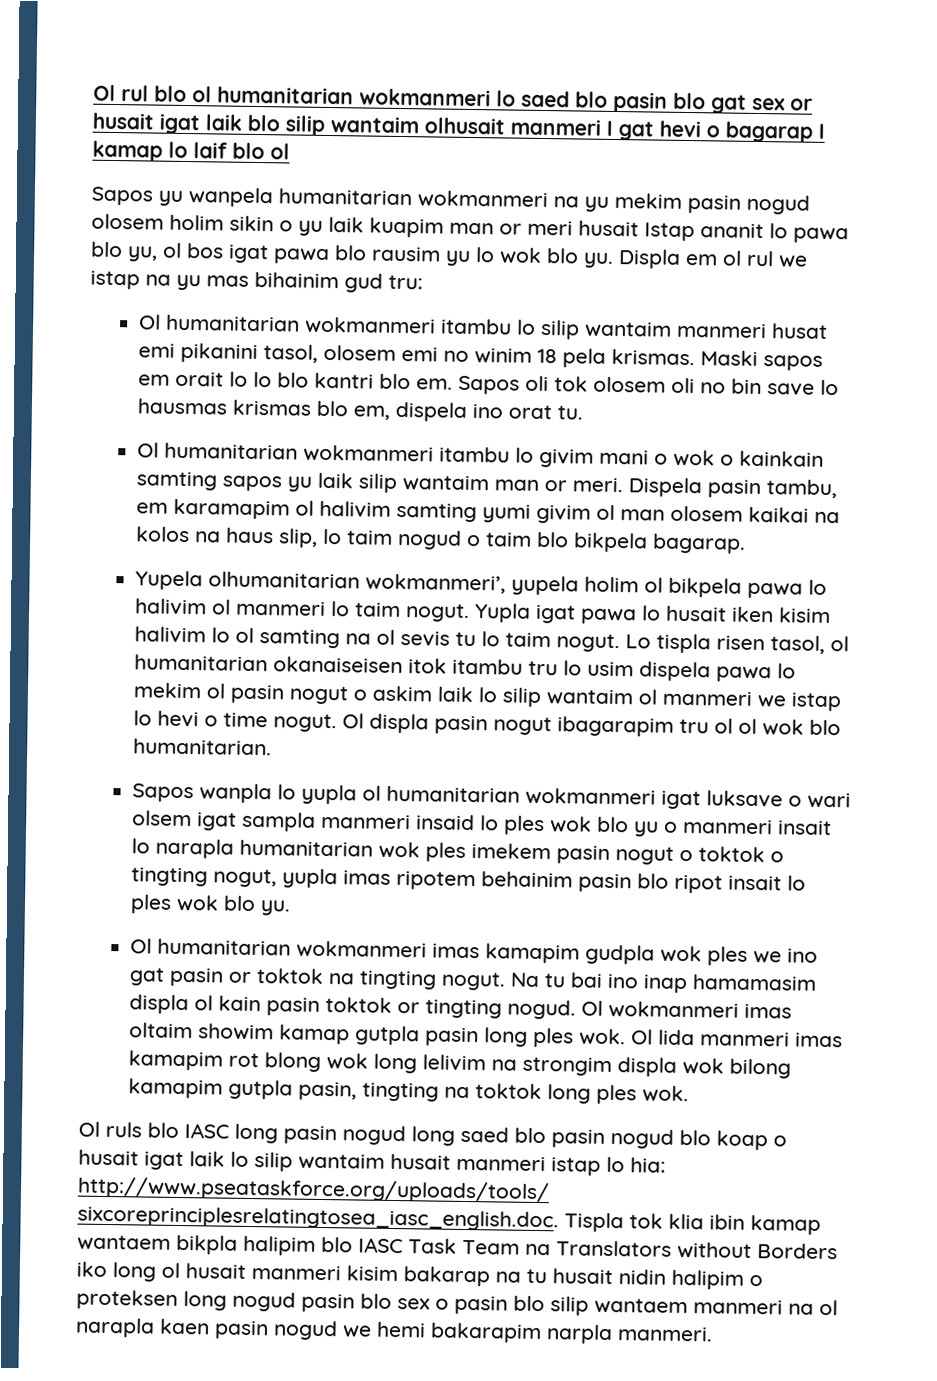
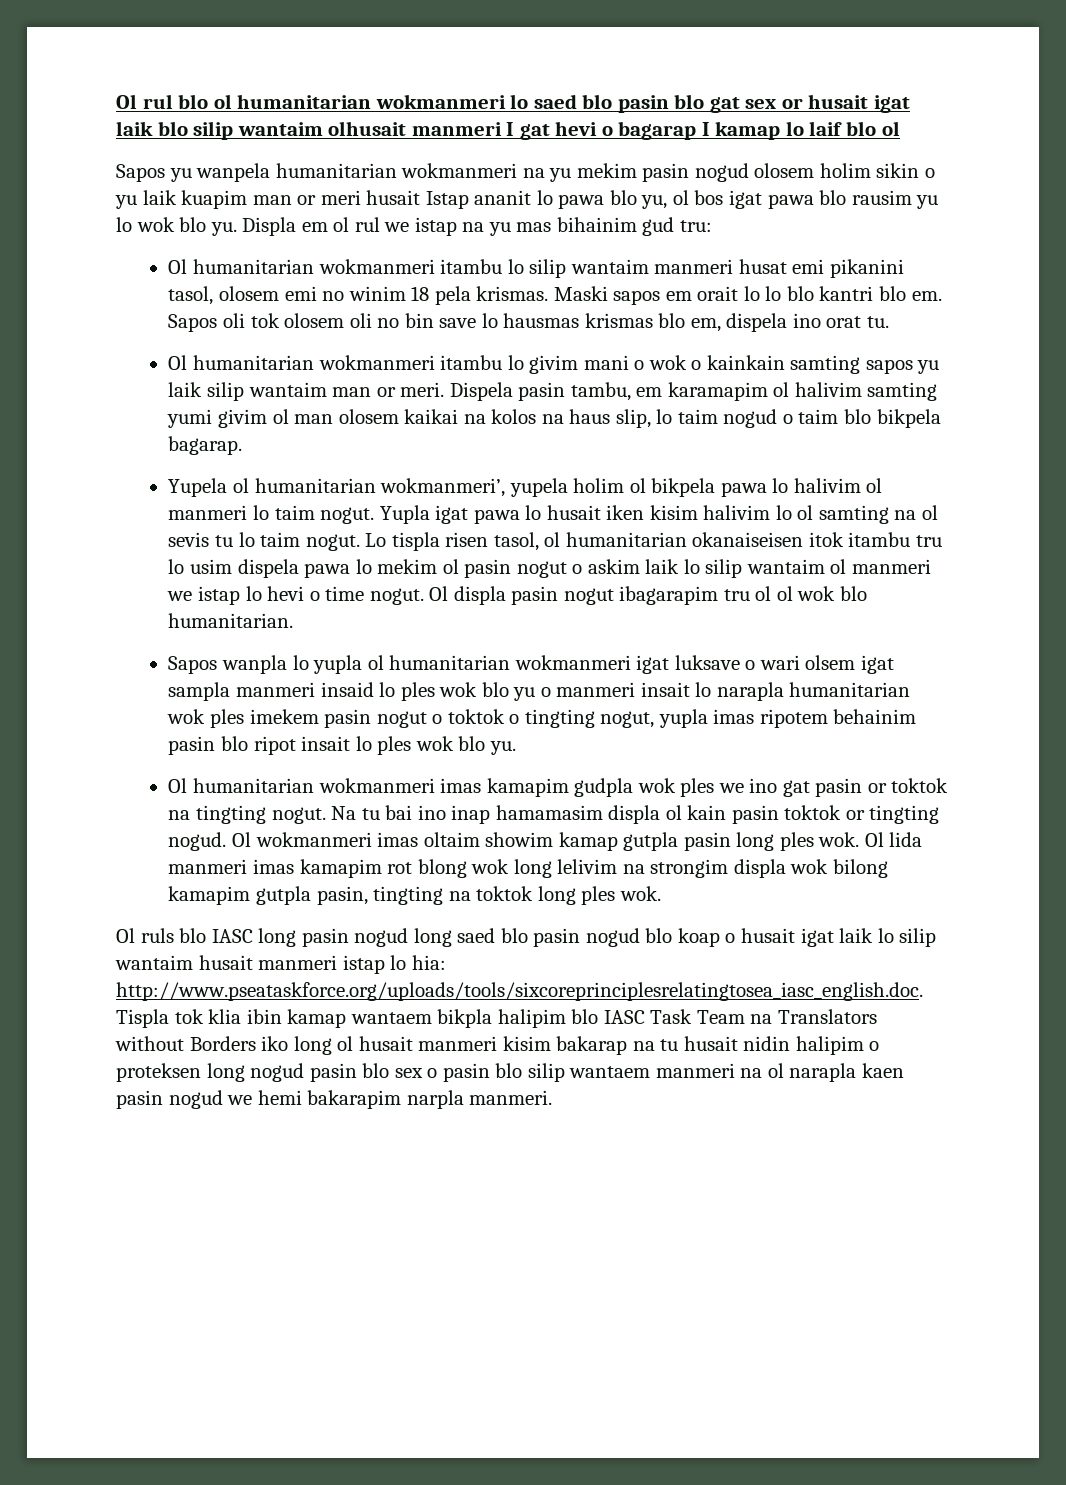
[207,571,360,589] olhumanitarian -> [232,478,376,493] ol humanitarian

